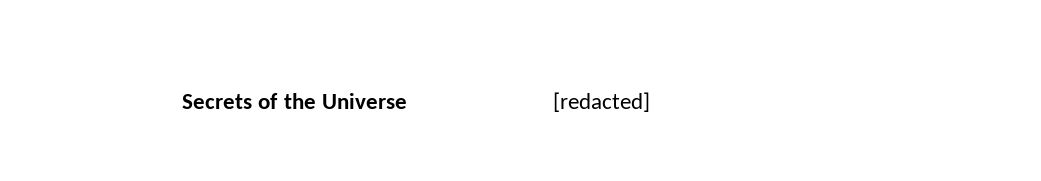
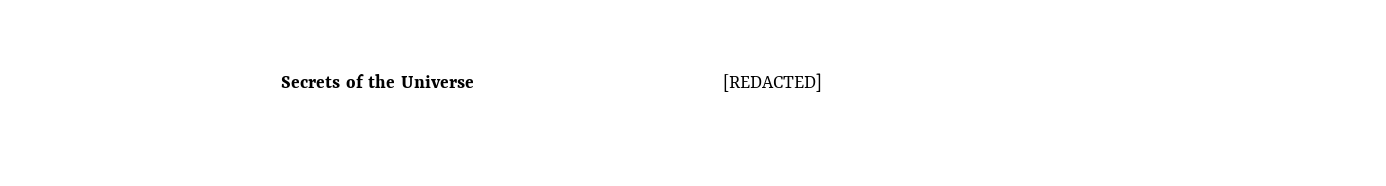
[553,92,650,112] [redacted] -> [723,73,822,92] [REDACTED]

